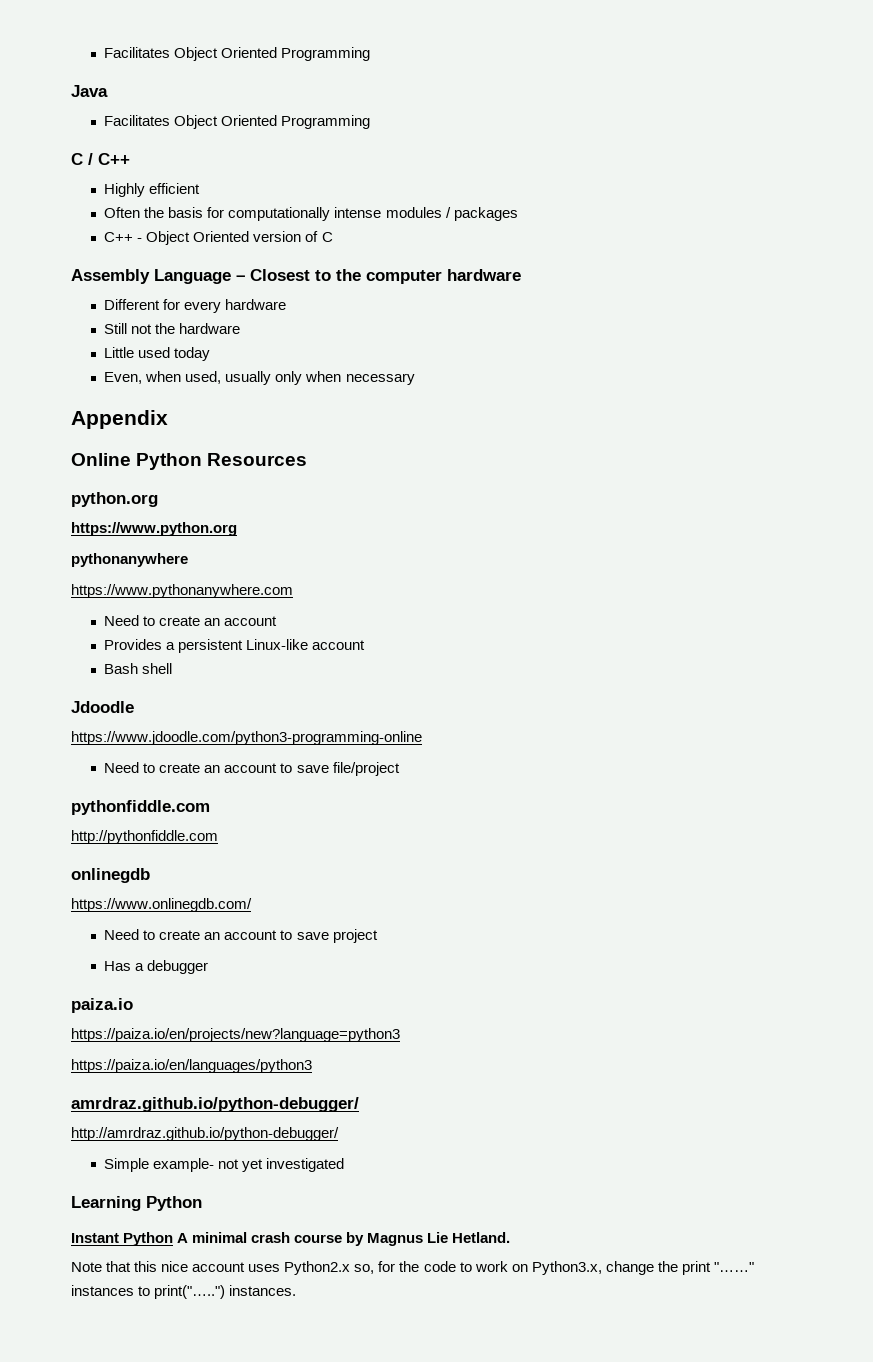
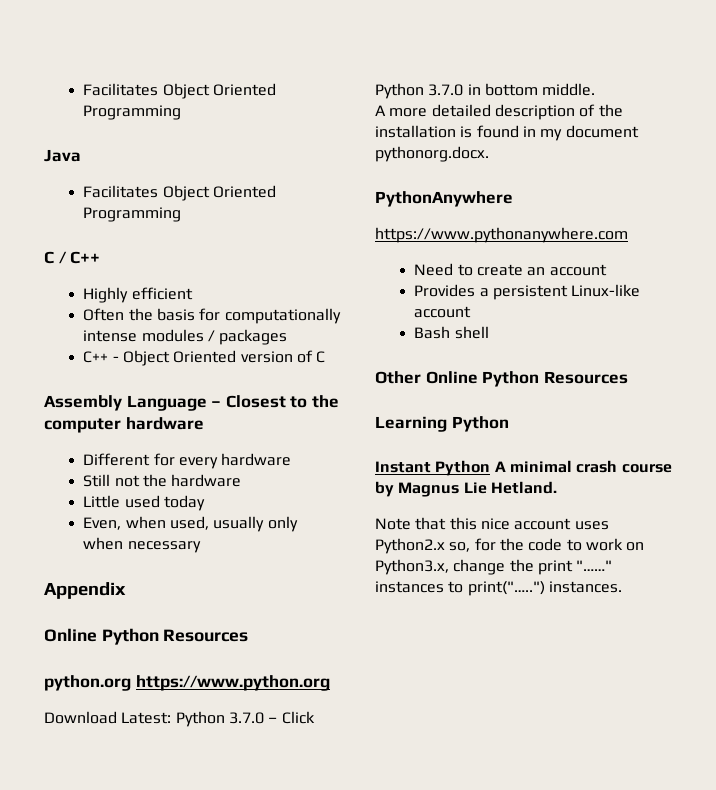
(158, 499) // -> (131, 683) none
[71,553,188,567] pythonanywhere -> [44,711,315,727] [375,83,596,99] [375,104,623,120] [375,125,639,141] [375,146,489,162] [375,191,513,207] Download Latest: Python 3.7.0 – Click Python 3.7.0 in bottom middle. // A more detailed description of the installation is found in my document pythonorg.docx. // PythonAnywhere
[71,701,134,713] [71,731,422,745] [104,762,400,776] [71,800,210,815] [71,830,218,844] [71,868,150,883] [71,898,252,912] [104,929,378,943] [104,960,209,974] [71,998,133,1013] [71,1028,400,1042] [71,1059,312,1073] [71,1097,359,1112] [71,1127,339,1141] [104,1158,345,1172] Jdoodle // https://www.jdoodle.com/python3-programming-online // Need to create an account to save file/project // pythonfiddle.com // http://pythonfiddle.com // onlinegdb // https://www.onlinegdb.com/ // Need to create an account to save project // Has a debugger // paiza.io // https://paiza.io/en/projects/new?language=python3 // https://paiza.io/en/languages/python3 // amrdraz.github.io/python-debugger/ // http://amrdraz.github.io/python-debugger/ // Simple example- not yet investigated -> [375,371,628,387] Other Online Python Resources

